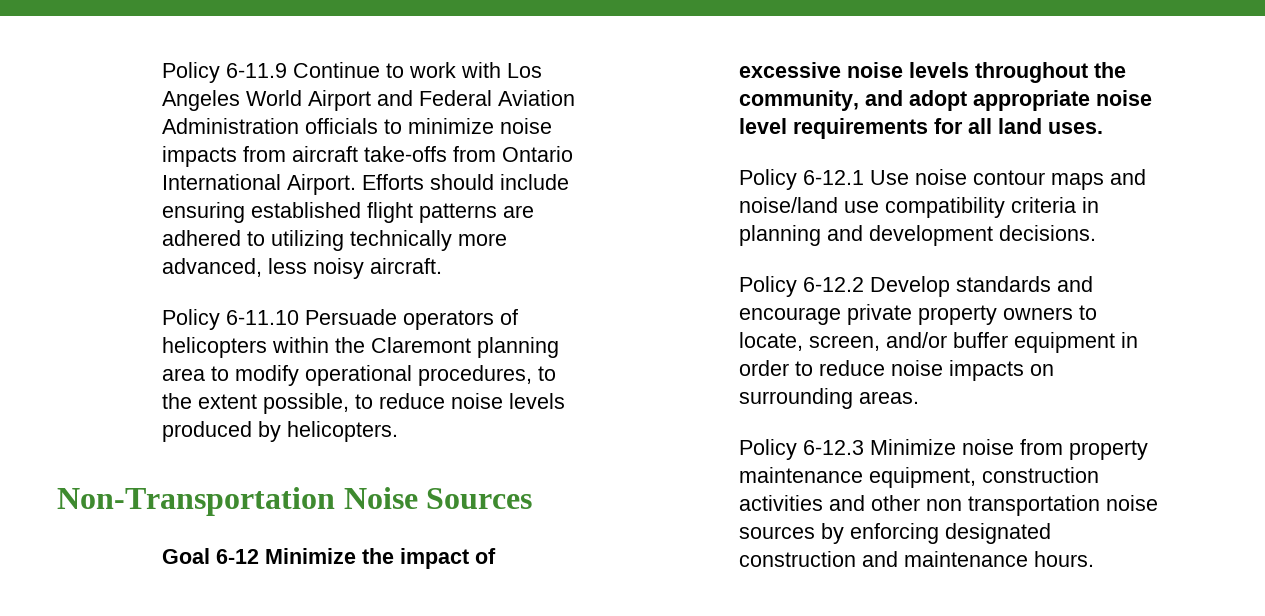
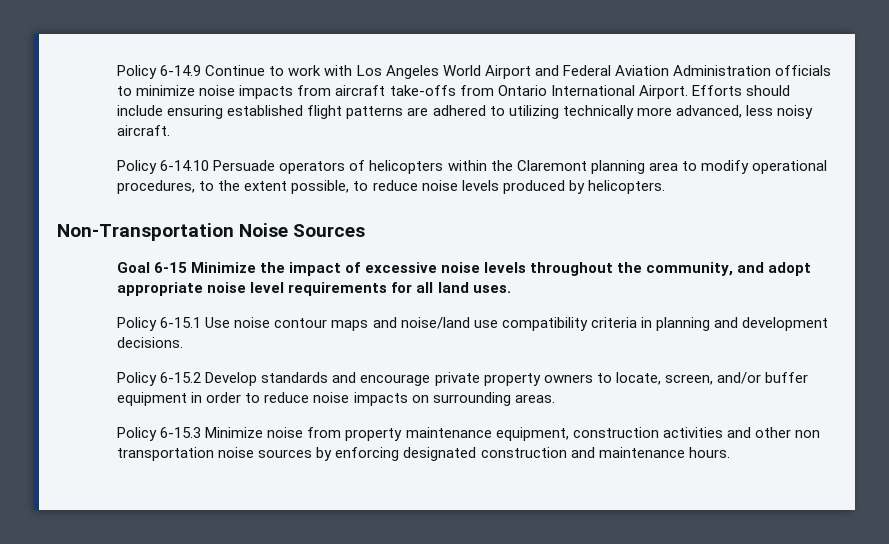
[161,62,287,83] Policy 6-11.9 -> [117,65,202,79] Policy 6-14.9
[225,310,299,325] 6-11.10 -> [160,160,210,171] 6-14.10
[215,549,259,564] 6-12 -> [154,262,188,273] 6-15
[802,170,864,185] 6-12.1 -> [160,317,202,328] 6-15.1
[802,277,864,292] 6-12.2 -> [160,372,202,383] 6-15.2
[802,440,864,455] 6-12.3 -> [160,427,202,438] 6-15.3

